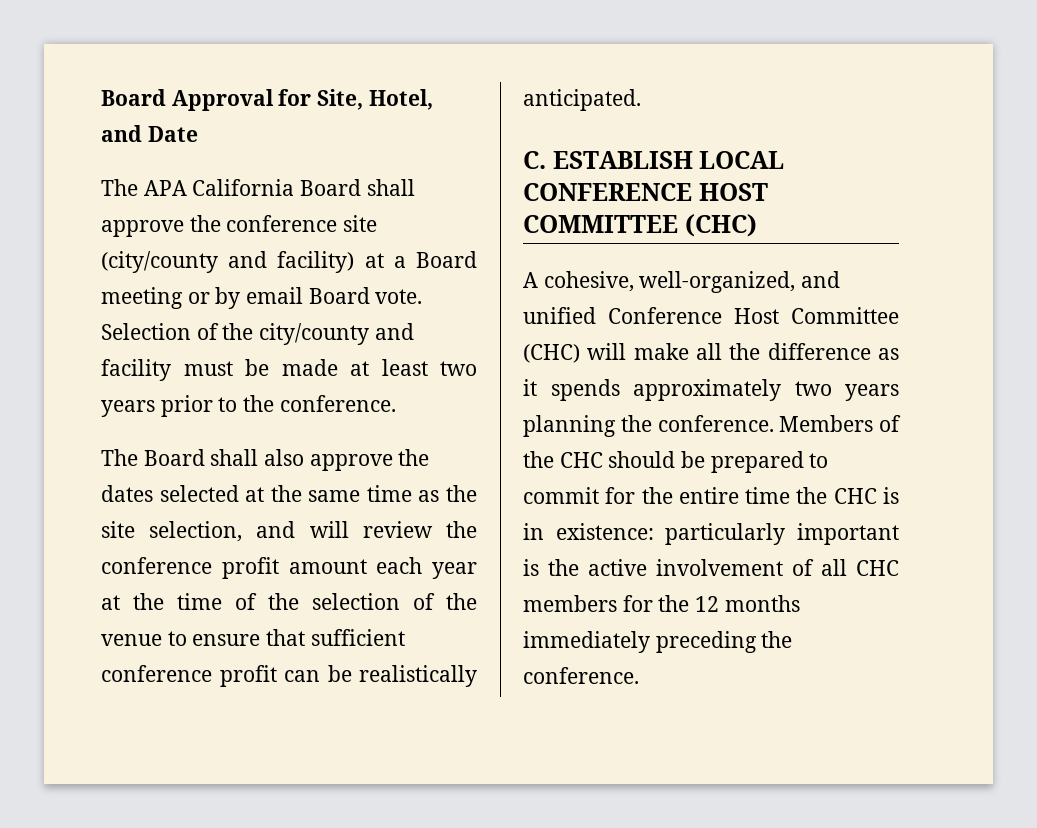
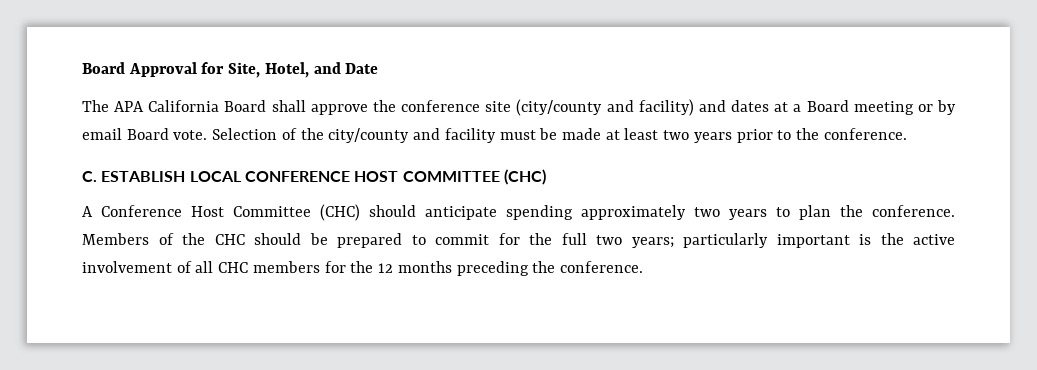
(355, 262) none -> [698,100,770,112] and dates
[101,449,430,471] [101,485,477,502] [101,521,477,542] [101,557,477,579] [101,593,477,610] [101,629,405,646] [101,665,477,687] [523,89,641,111] // The Board shall also approve the dates selected at the same time as the site selection, and will review the conference profit amount each year at the time of the selection of the venue to ensure that sufficient conference profit can be realistically anticipated. -> (907, 134) none
[543,271,841,293] [523,307,899,324] [523,343,899,363] [523,379,620,401] cohesive, well-organized, and unified Conference Host Committee (CHC) will make all the difference as it spends -> [101,204,573,221] Conference Host Committee (CHC) should anticipate spending
[523,415,616,437] planning -> [776,205,831,220] to plan
[678,487,899,504] [523,523,654,540] entire time the CHC is in existence: -> [561,233,674,248] full two years;
[523,631,650,653] immediately -> (452, 267) none

